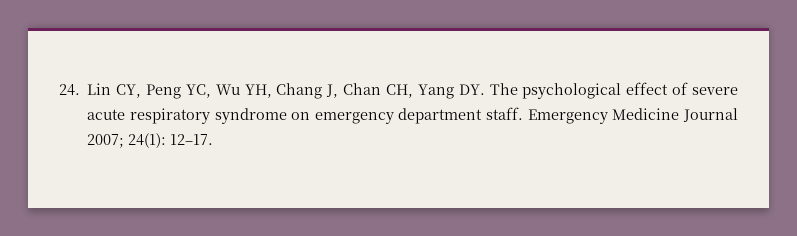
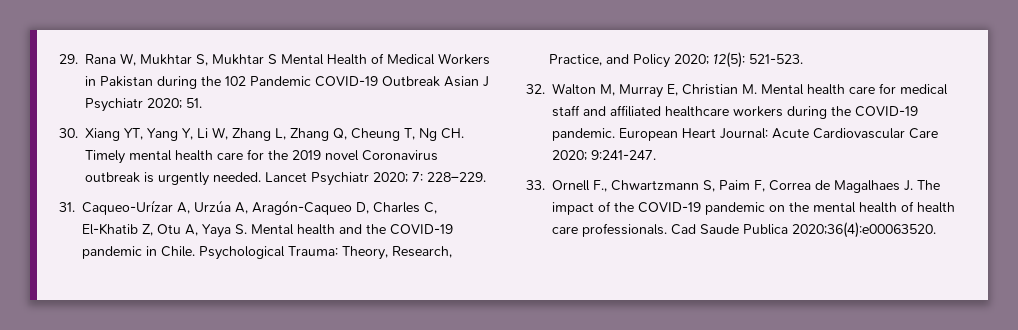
[59,82,738,99] [87,107,739,124] [87,133,214,148] 24. Lin CY, Peng YC, Wu YH, Chang J, Chan CH, Yang DY. The psychological effect of severe acute respiratory syndrome on emergency department staff. Emergency Medicine Journal 2007; 24(1): 12–17. -> [59,53,490,66] [85,76,489,89] [85,98,202,112] [59,127,464,141] [85,149,438,164] [85,172,486,186] [59,200,437,215] [82,223,453,238] [82,246,452,260] [549,52,803,68] [526,83,948,98] [552,105,918,119] [552,128,938,141] [552,150,656,161] [526,180,940,193] [552,201,955,215] [552,222,936,238] 29. Rana W, Mukhtar S, Mukhtar S Mental Health of Medical Workers in Pakistan during the 102 Pandemic COVID-19 Outbreak Asian J Psychiatr 2020; 51. // 30. Xiang YT, Yang Y, Li W, Zhang L, Zhang Q, Cheung T, Ng CH. Timely mental health care for the 2019 novel Coronavirus outbreak is urgently needed. Lancet Psychiatr 2020; 7: 228–229. // 31. Caqueo-Urízar A, Urzúa A, Aragón-Caqueo D, Charles C, El-Khatib Z, Otu A, Yaya S. Mental health and the COVID-19 pandemic in Chile. Psychological Trauma: Theory, Research, Practice, and Policy 2020; 12(5): 521-523. // 32. Walton M, Murray E, Christian M. Mental health care for medical staff and affiliated healthcare workers during the COVID-19 pandemic. European Heart Journal: Acute Cardiovascular Care 2020; 9:241-247. // 33. Ornell F., Chwartzmann S, Paim F, Correa de Magalhaes J. The impact of the COVID-19 pandemic on the mental health of health care professionals. Cad Saude Publica 2020;36(4):e00063520.

